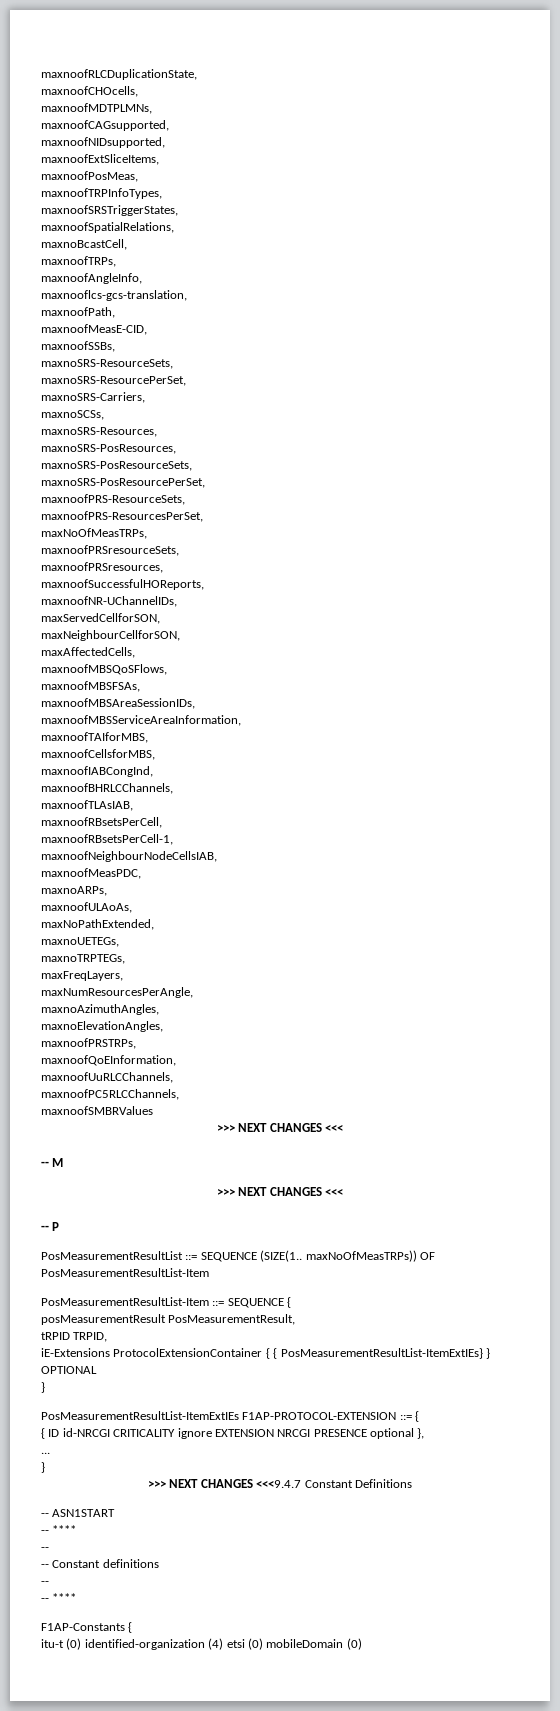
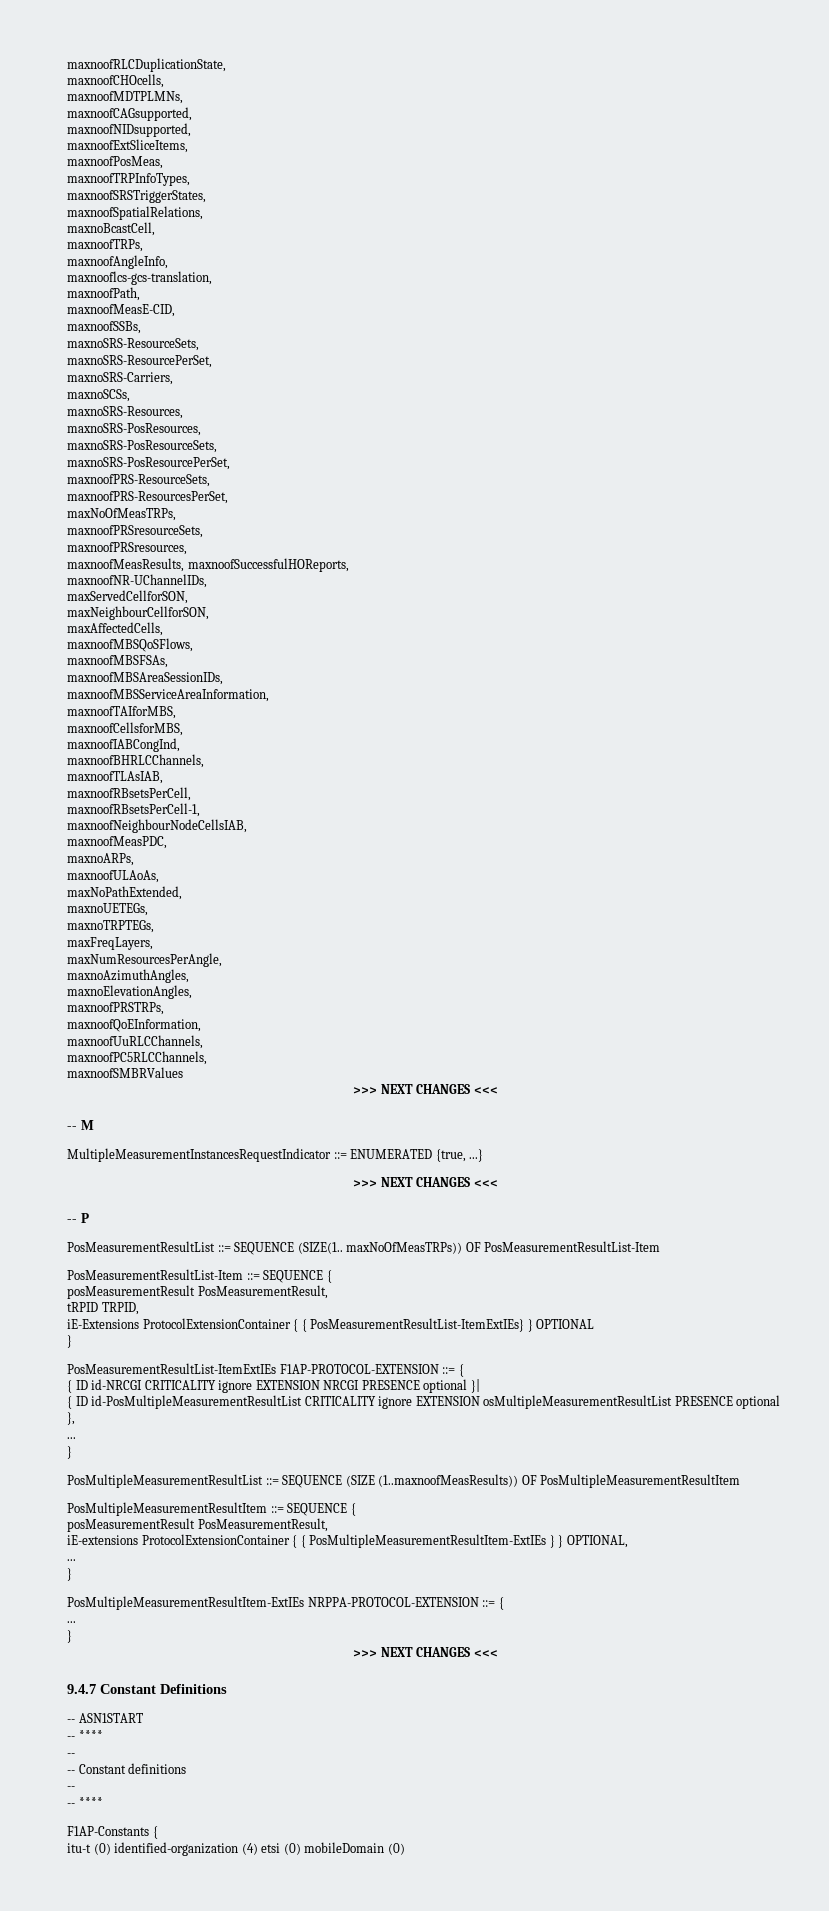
(163, 567) none -> [67,558,184,572] maxnoofMeasResults,
(64, 1162) none -> [67,1148,484,1162] // MultipleMeasurementInstancesRequestIndicator ::= ENUMERATED {true, ...}
[417,1428,425,1439] }, -> [470,1379,480,1393] [67,1395,781,1409] [67,1412,75,1425] [67,1437,76,1439] [67,1446,72,1459] [67,1474,741,1488] [67,1502,356,1516] [67,1518,328,1532] [67,1534,628,1548] [67,1559,76,1561] [67,1568,72,1581] [67,1596,504,1610] }| // { ID id-PosMultipleMeasurementResultList CRITICALITY ignore EXTENSION osMultipleMeasurementResultList PRESENCE optional }, // ... // } // PosMultipleMeasurementResultList ::= SEQUENCE (SIZE (1..maxnoofMeasResults)) OF PosMultipleMeasurementResultItem // PosMultipleMeasurementResultItem ::= SEQUENCE { // posMeasurementResult PosMeasurementResult, // iE-extensions ProtocolExtensionContainer { { PosMultipleMeasurementResultItem-ExtIEs } } OPTIONAL, // ... // } // PosMultipleMeasurementResultItem-ExtIEs NRPPA-PROTOCOL-EXTENSION ::= {
[256,1480,302,1488] <<<9.4.7 -> [473,1650,498,1657] [67,1684,96,1694] <<< // 9.4.7

